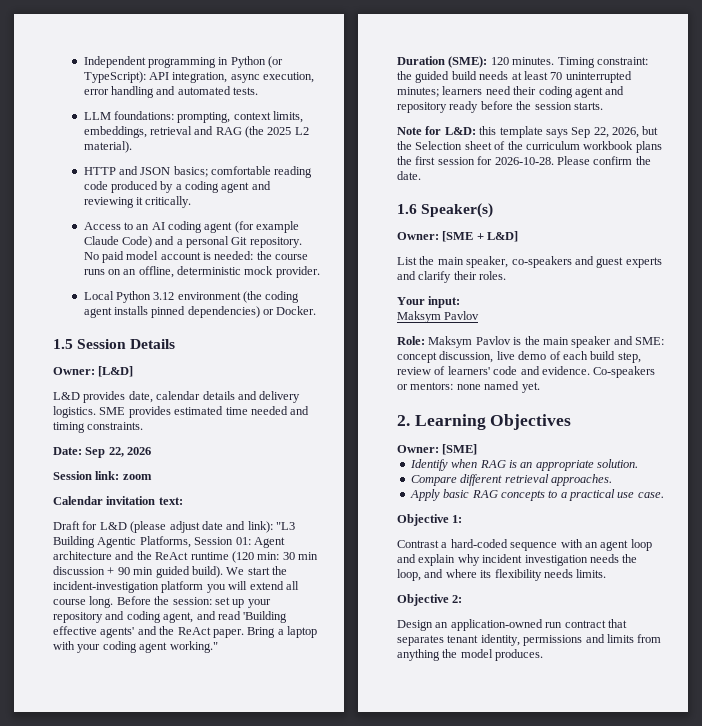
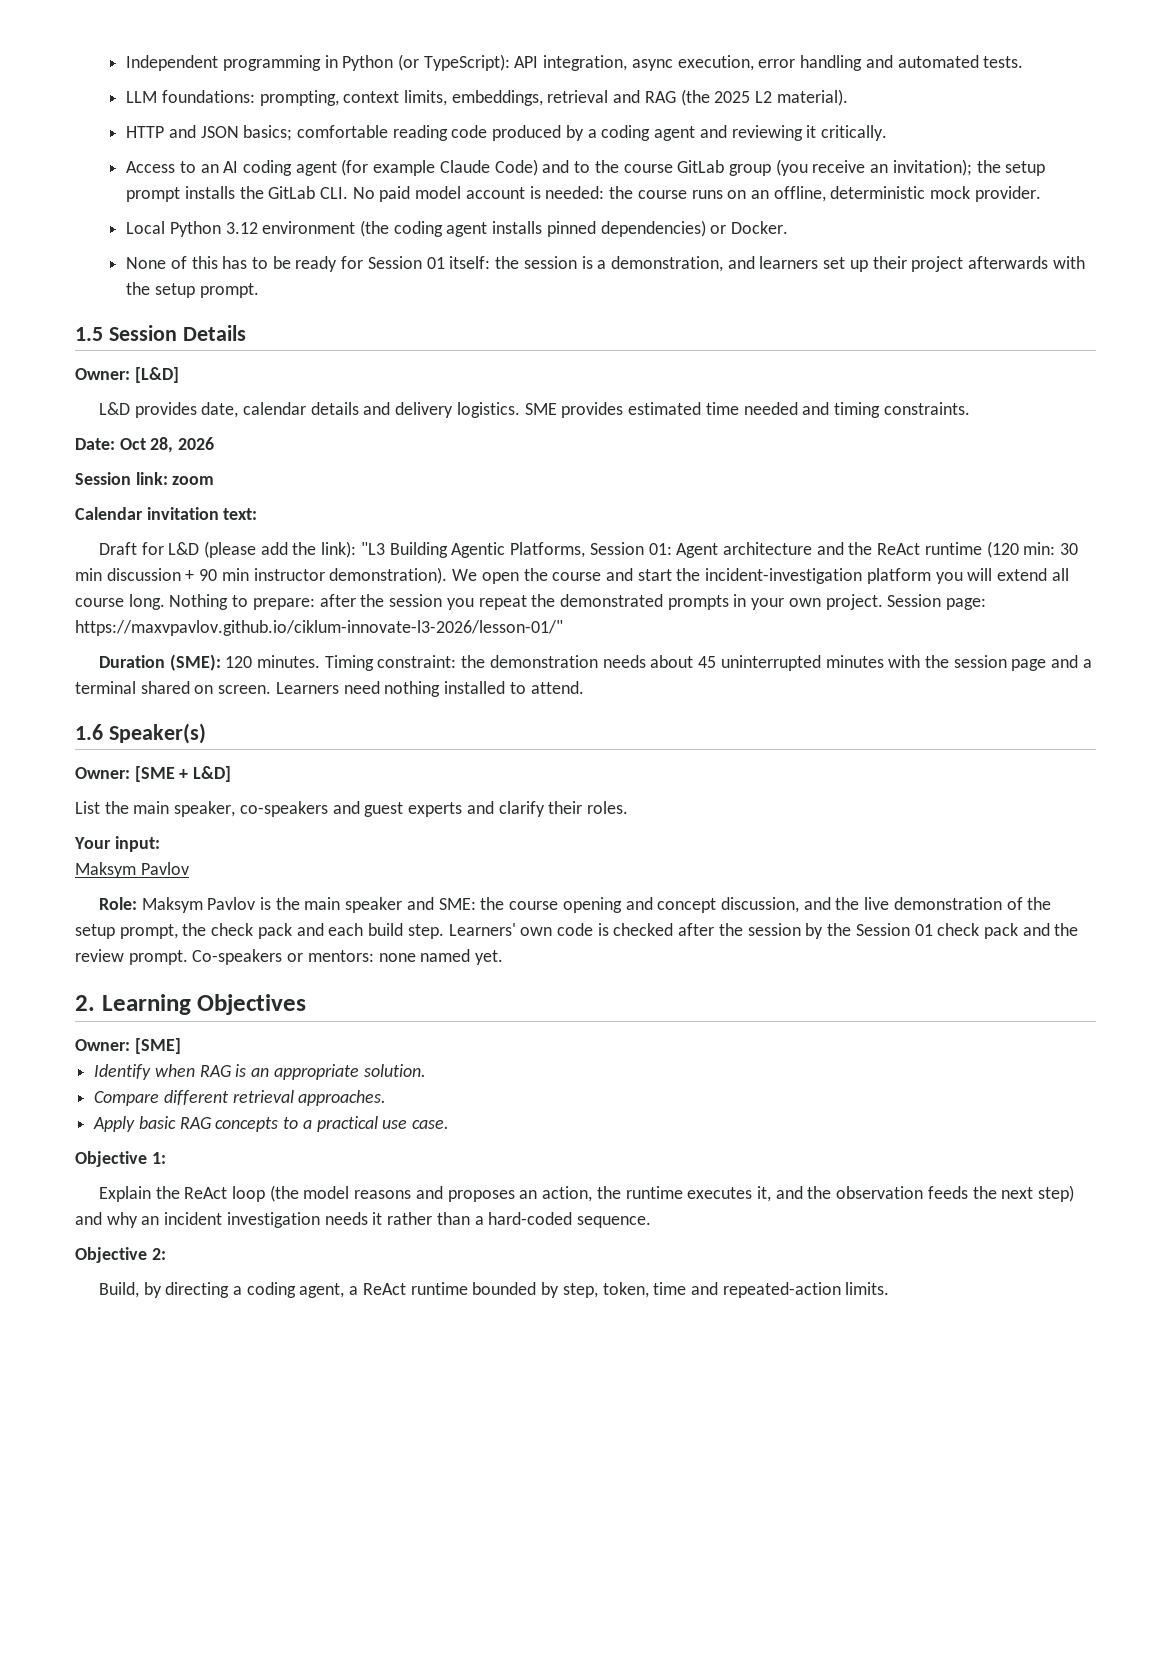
[176,236,302,248] a personal Git repository. -> [574,159,1046,176] [126,186,348,202] to the course GitLab group (you receive an invitation); the setup prompt installs the GitLab CLI.
(317, 310) none -> [126,256,1085,272] [126,282,259,298] // None of this has to be ready for Session 01 itself: the session is a demonstration, and learners set up their project afterwards with the setup prompt.
[85,447,124,458] Sep 22, -> [119,437,174,453] Oct 28,
[169,521,246,533] adjust date and -> [260,542,317,555] add the
[155,566,245,578] guided build). We -> [253,567,633,584] instructor demonstration). We open the course and
[116,596,271,608] [53,611,288,623] [53,626,317,638] [53,641,218,653] Before the session: set up your repository and coding agent, and read 'Building effective agents' and the ReAct paper. Bring a laptop with your coding agent working." -> [169,594,987,610] [75,620,563,636] Nothing to prepare: after the session you repeat the demonstrated prompts in your own project. Session page: https://maxvpavlov.github.io/ciklum-innovate-l3-2026/lesson-01/"
[415,71,632,83] [397,86,625,98] [397,101,603,113] [397,126,659,138] [397,141,662,153] [397,156,651,165] [397,171,421,180] guided build needs at least 70 uninterrupted minutes; learners need their coding agent and repository ready before the session starts. // Note for L&D: this template says Sep 22, 2026, but the Selection sheet of the curriculum workbook plans the first session for 2026-10-28. Please confirm the date. -> [489,655,1092,671] [75,681,584,697] demonstration needs about 45 uninterrupted minutes with the session page and a terminal shared on screen. Learners need nothing installed to attend.
[397,351,641,363] [397,366,590,375] concept discussion, live demo of each build step, review of learners' code and evidence. -> [480,897,1052,913] [75,923,1079,939] [75,949,188,965] the course opening and concept discussion, and the live demonstration of the setup prompt, the check pack and each build step. Learners' own code is checked after the session by the Session 01 check pack and the review prompt.
[397,539,652,551] [397,554,638,566] [397,569,607,581] [397,594,463,606] [397,619,627,631] [397,634,662,646] [397,649,544,661] Contrast a hard-coded sequence with an agent loop and explain why incident investigation needs the loop, and where its flexibility needs limits. // Objective 2: // Design an application-owned run contract that separates tenant identity, permissions and limits from anything the model produces. -> [98,1185,1075,1202] [75,1212,651,1228] [75,1247,166,1263] [98,1282,890,1298] Explain the ReAct loop (the model reasons and proposes an action, the runtime executes it, and the observation feeds the next step) and why an incident investigation needs it rather than a hard-coded sequence. // Objective 2: // Build, by directing a coding agent, a ReAct runtime bounded by step, token, time and repeated-action limits.

